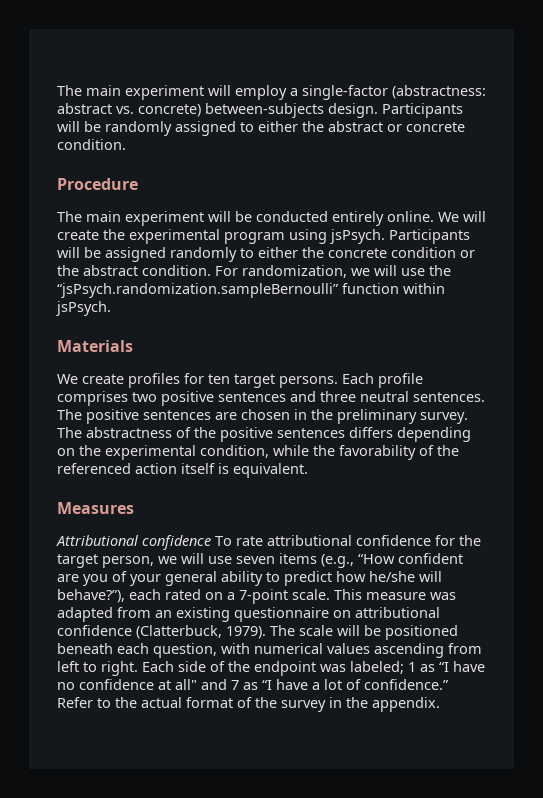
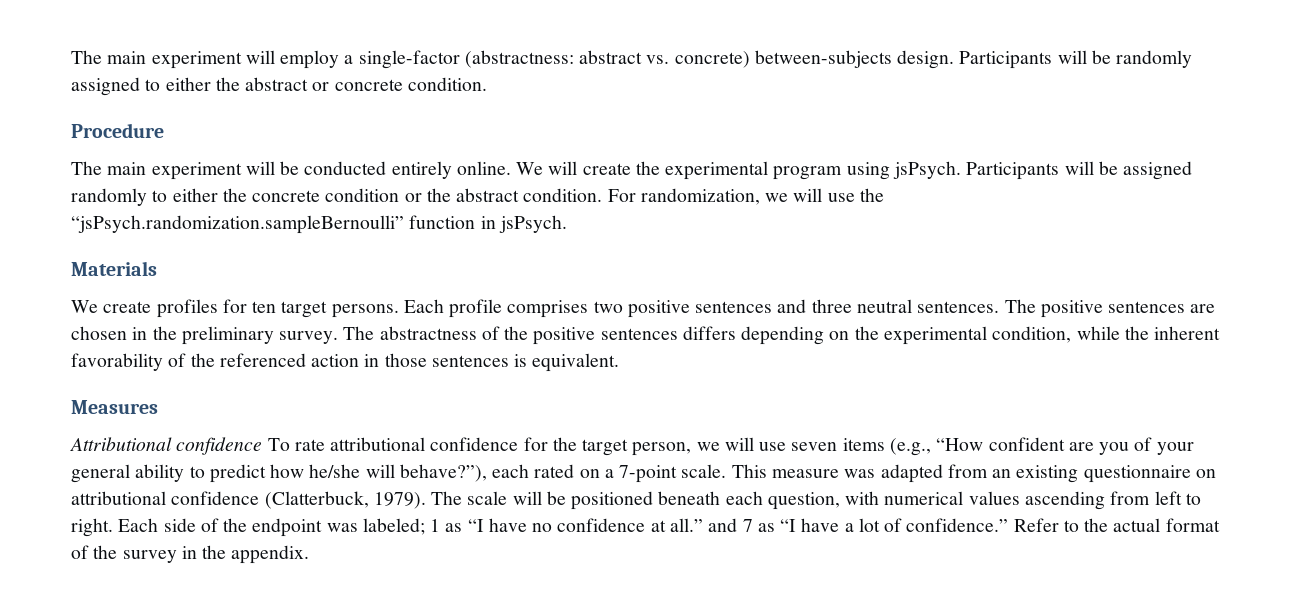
[403,283,445,294] within -> [480,216,496,229] in
(335, 450) none -> [1154,326,1221,340] inherent
[181,463,215,474] itself -> [364,353,509,367] in those sentences
[175,679,197,690] all" -> [669,518,703,532] all.”

